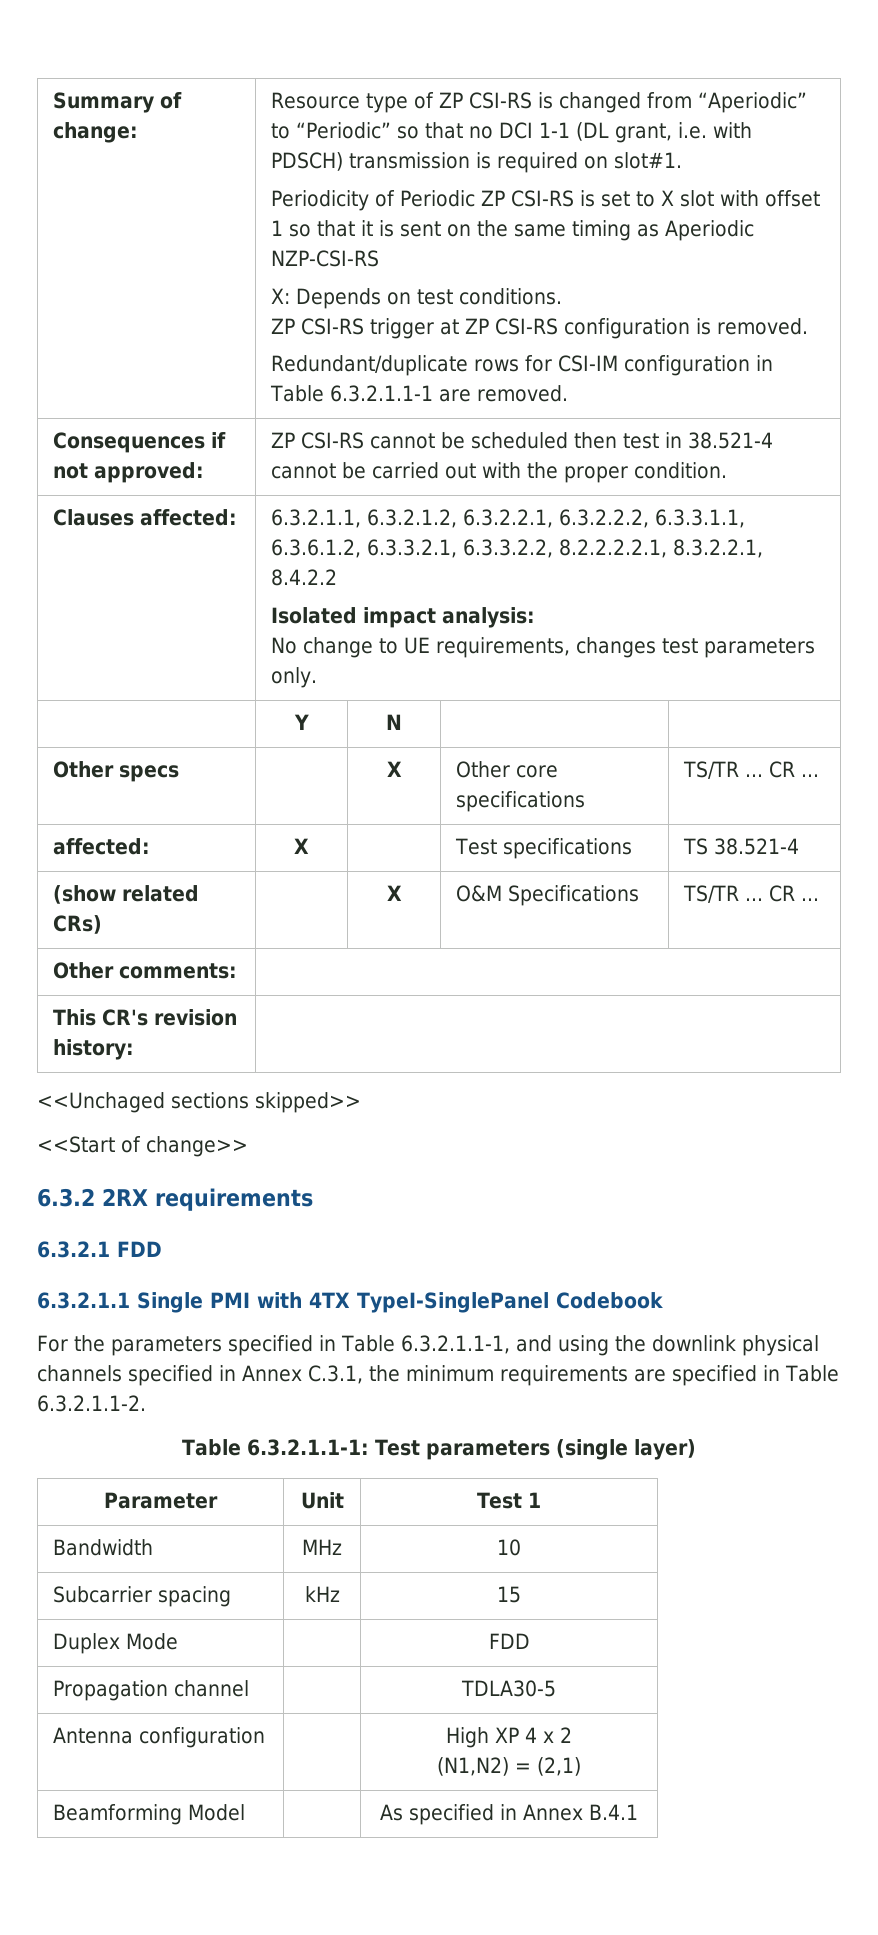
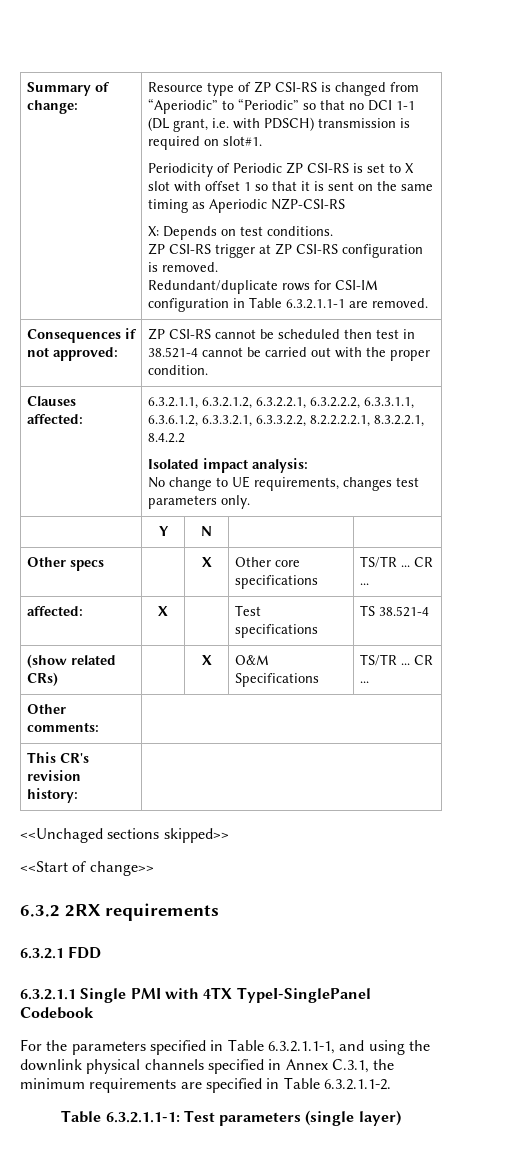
[104,1492,218,1509] [300,1492,344,1509] [476,1492,542,1509] [53,1539,154,1556] [302,1539,342,1555] [497,1539,521,1556] [53,1586,232,1607] [304,1586,340,1602] [497,1586,521,1603] [53,1633,179,1654] [488,1633,530,1649] [53,1680,250,1701] [461,1680,556,1697] [53,1727,266,1748] [446,1727,572,1748] [437,1757,581,1776] [53,1804,246,1825] [380,1804,638,1825] // Parameter | Unit | Test 1 // Bandwidth | MHz | 10 // Subcarrier spacing | kHz | 15 // Duplex Mode | | FDD // Propagation channel | | TDLA30-5 // Antenna configuration | | High XP 4 x 2 // (N1,N2) = (2,1) // Beamforming Model | | As specified in Annex B.4.1 -> (401, 1118) none

